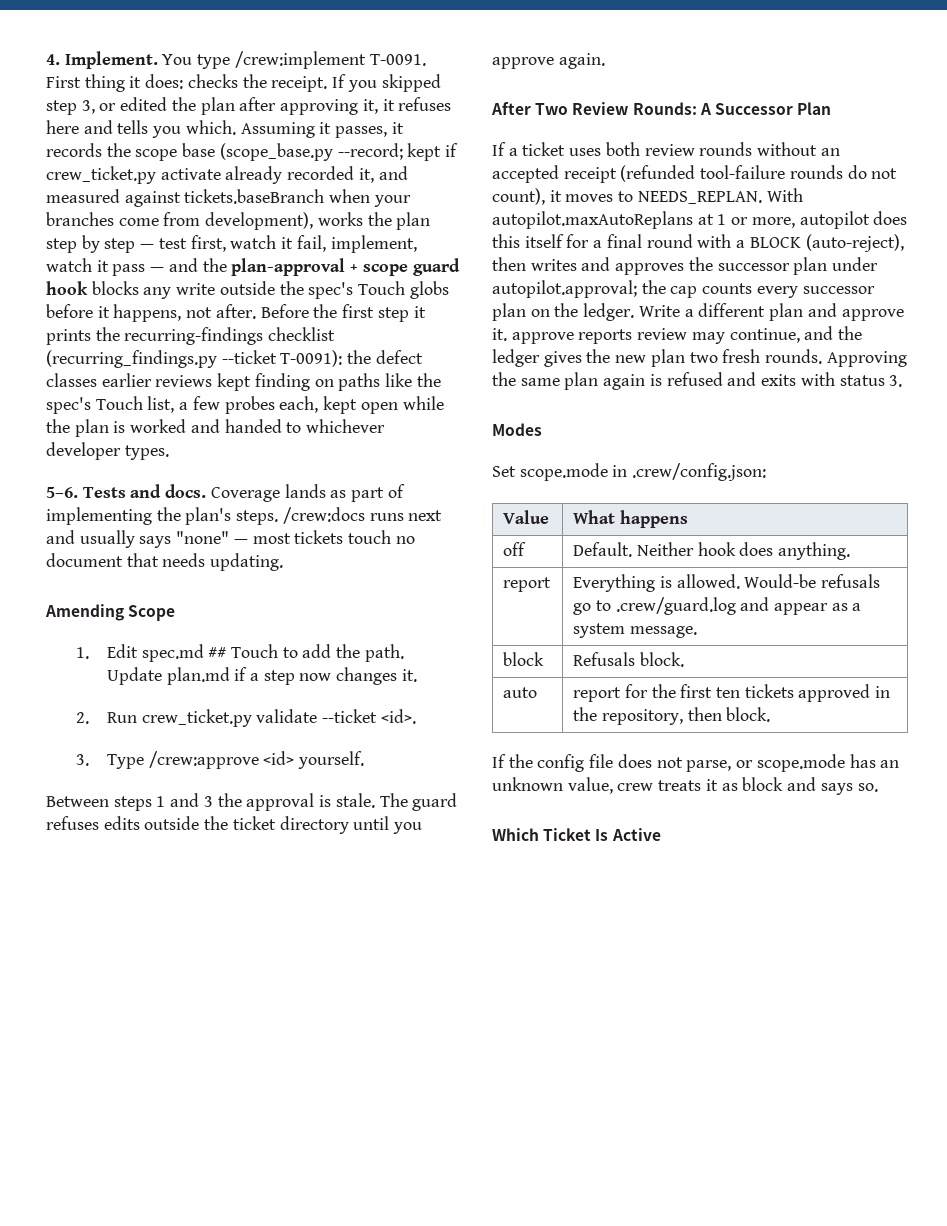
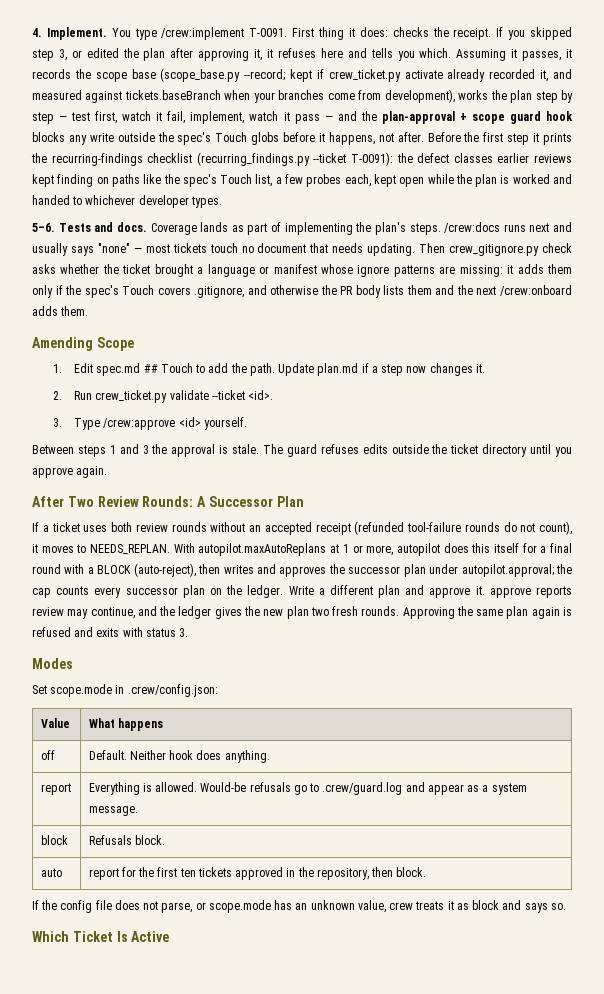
(284, 562) none -> [419,243,572,256] [32,264,572,277] [32,285,572,298] [32,306,89,316] Then crew_gitignore.py check asks whether the ticket brought a language or manifest whose ignore patterns are missing: it adds them only if the spec's Touch covers .gitignore, and otherwise the PR body lists them and the next /crew:onboard adds them.

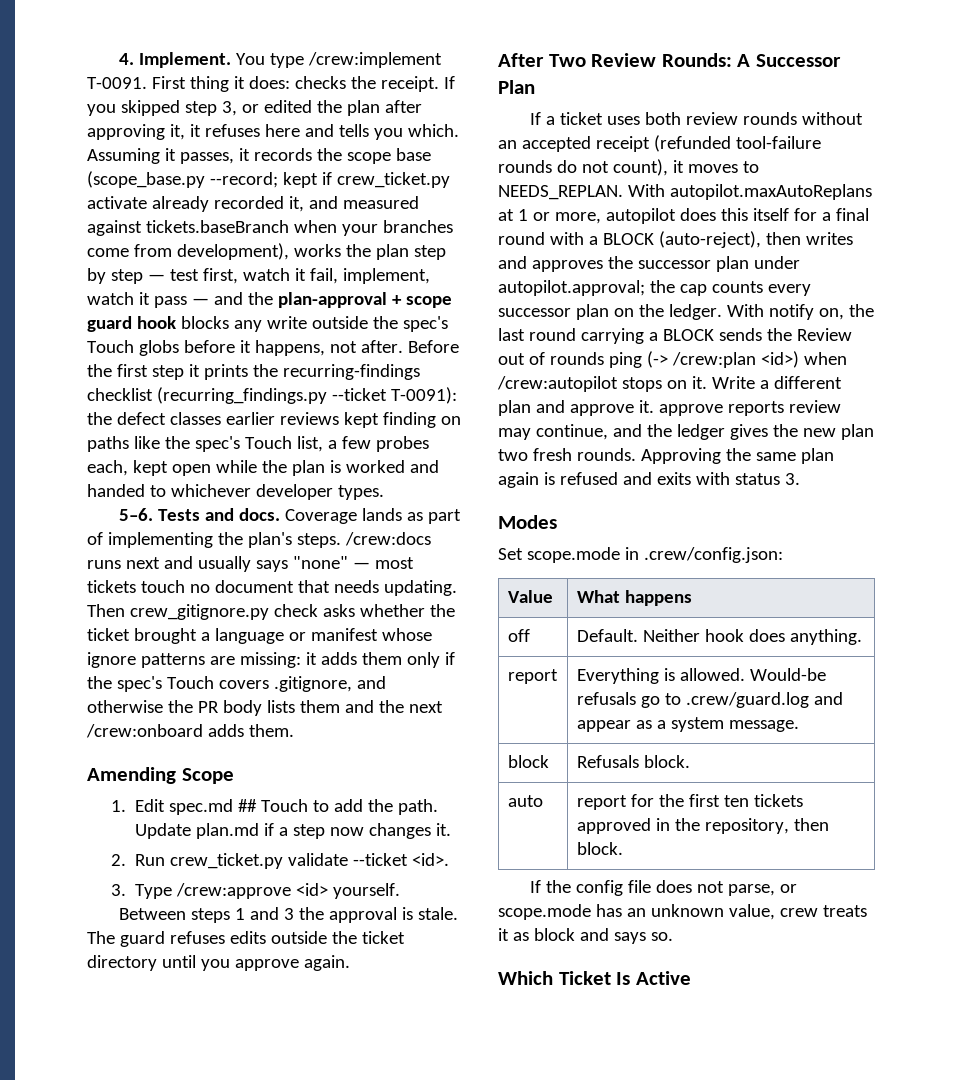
(284, 591) none -> [726,304,874,320] [498,328,852,344] [498,351,847,368] [497,376,707,392] With notify on, the last round carrying a BLOCK sends the Review out of rounds ping (-> /crew:plan <id>) when /crew:autopilot stops on it.

